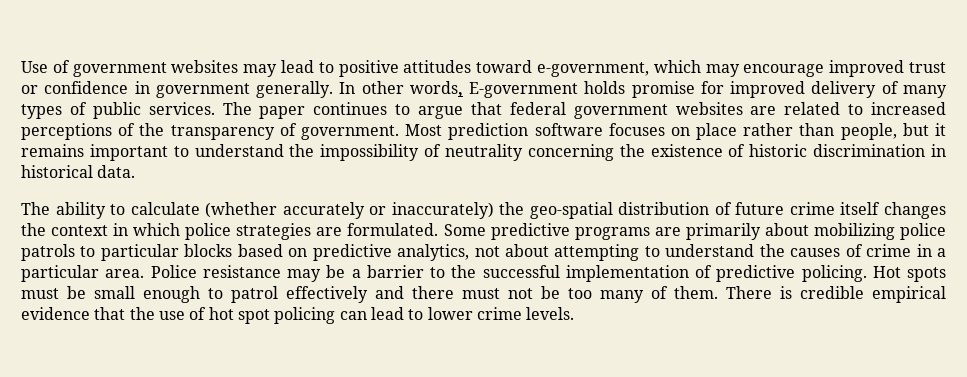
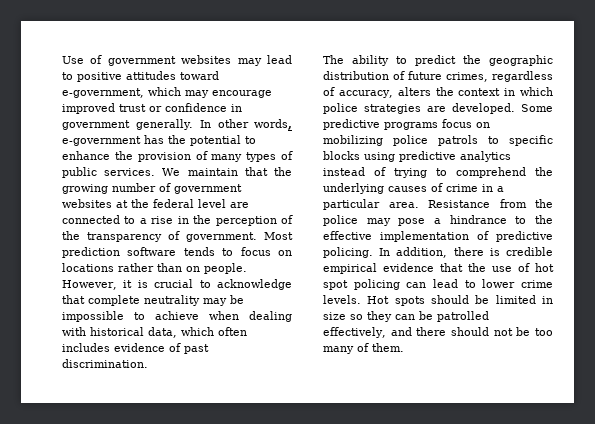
[469,81,877,98] E-government holds promise for improved delivery -> [62,135,256,146] [62,151,191,162] e-government has the potential to enhance the provision
[222,102,946,119] [21,123,112,140] The paper continues to argue that federal government websites are related to increased perceptions -> [162,167,292,176] [62,183,242,194] [62,199,249,208] [62,215,277,226] We maintain that the growing number of government websites at the federal level are connected to a rise in the perception
[608,123,946,140] [21,144,947,161] [21,165,136,178] [21,202,946,219] focuses on place rather than people, but it remains important to understand the impossibility of neutrality concerning the existence of historic discrimination in historical data. // The ability to calculate (whether accurately or inaccurately) the geo-spatial distribution of future crime itself changes -> [183,247,292,256] [62,263,247,274] [62,279,292,290] [62,295,244,306] [62,311,292,322] [62,327,247,338] [62,343,209,354] [62,359,148,368] [323,55,553,66] [323,71,553,82] [323,87,431,98] tends to focus on locations rather than on people. However, it is crucial to acknowledge that complete neutrality may be impossible to achieve when dealing with historical data, which often includes evidence of past discrimination. // The ability to predict the geographic distribution of future crimes, regardless of accuracy, alters
[347,223,439,236] formulated. -> [452,103,515,114] developed.
[654,223,809,240] are primarily about -> [442,119,490,128] focus on
[100,244,785,261] particular blocks based on predictive analytics, not about attempting to understand the -> [509,135,553,146] [323,151,511,162] [323,167,553,178] [323,183,384,194] specific blocks using predictive analytics instead of trying to comprehend the underlying
[150,265,424,282] Police resistance may be a barrier -> [428,199,553,208] [323,215,507,226] Resistance from the police may pose a hindrance
[482,265,560,278] successful -> [323,231,372,240] effective
[872,266,946,282] [21,286,772,303] Hot spots must be small enough to patrol effectively and there must not be too many of them. There -> [379,247,484,258] In addition, there
(575, 313) none -> [367,295,553,306] [323,311,489,322] [323,327,553,338] [323,343,404,354] Hot spots should be limited in size so they can be patrolled effectively, and there should not be too many of them.

